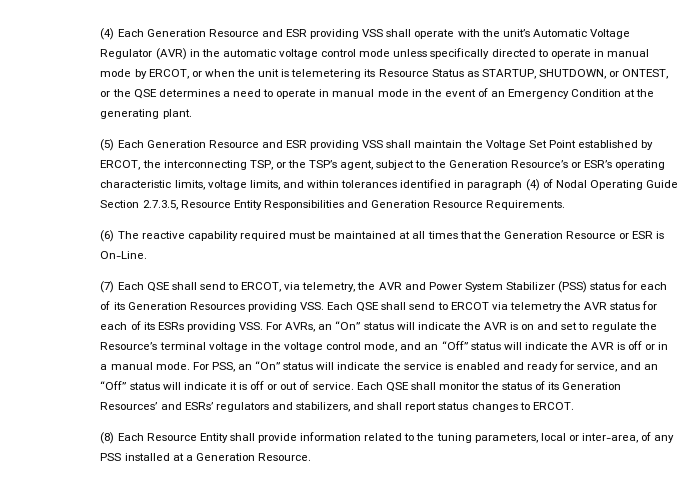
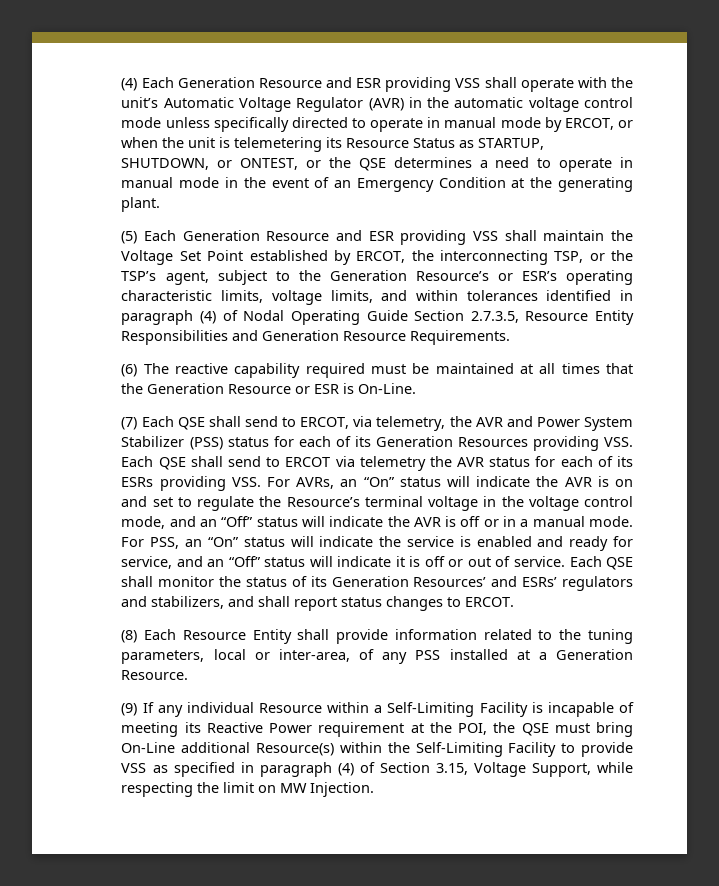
(311, 457) none -> [121,702,634,717] [121,722,634,737] [121,742,633,757] [121,762,633,777] [121,782,375,797] // (9) If any individual Resource within a Self-Limiting Facility is incapable of meeting its Reactive Power requirement at the POI, the QSE must bring On-Line additional Resource(s) within the Self-Limiting Facility to provide VSS as specified in paragraph (4) of Section 3.15, Voltage Support, while respecting the limit on MW Injection.

